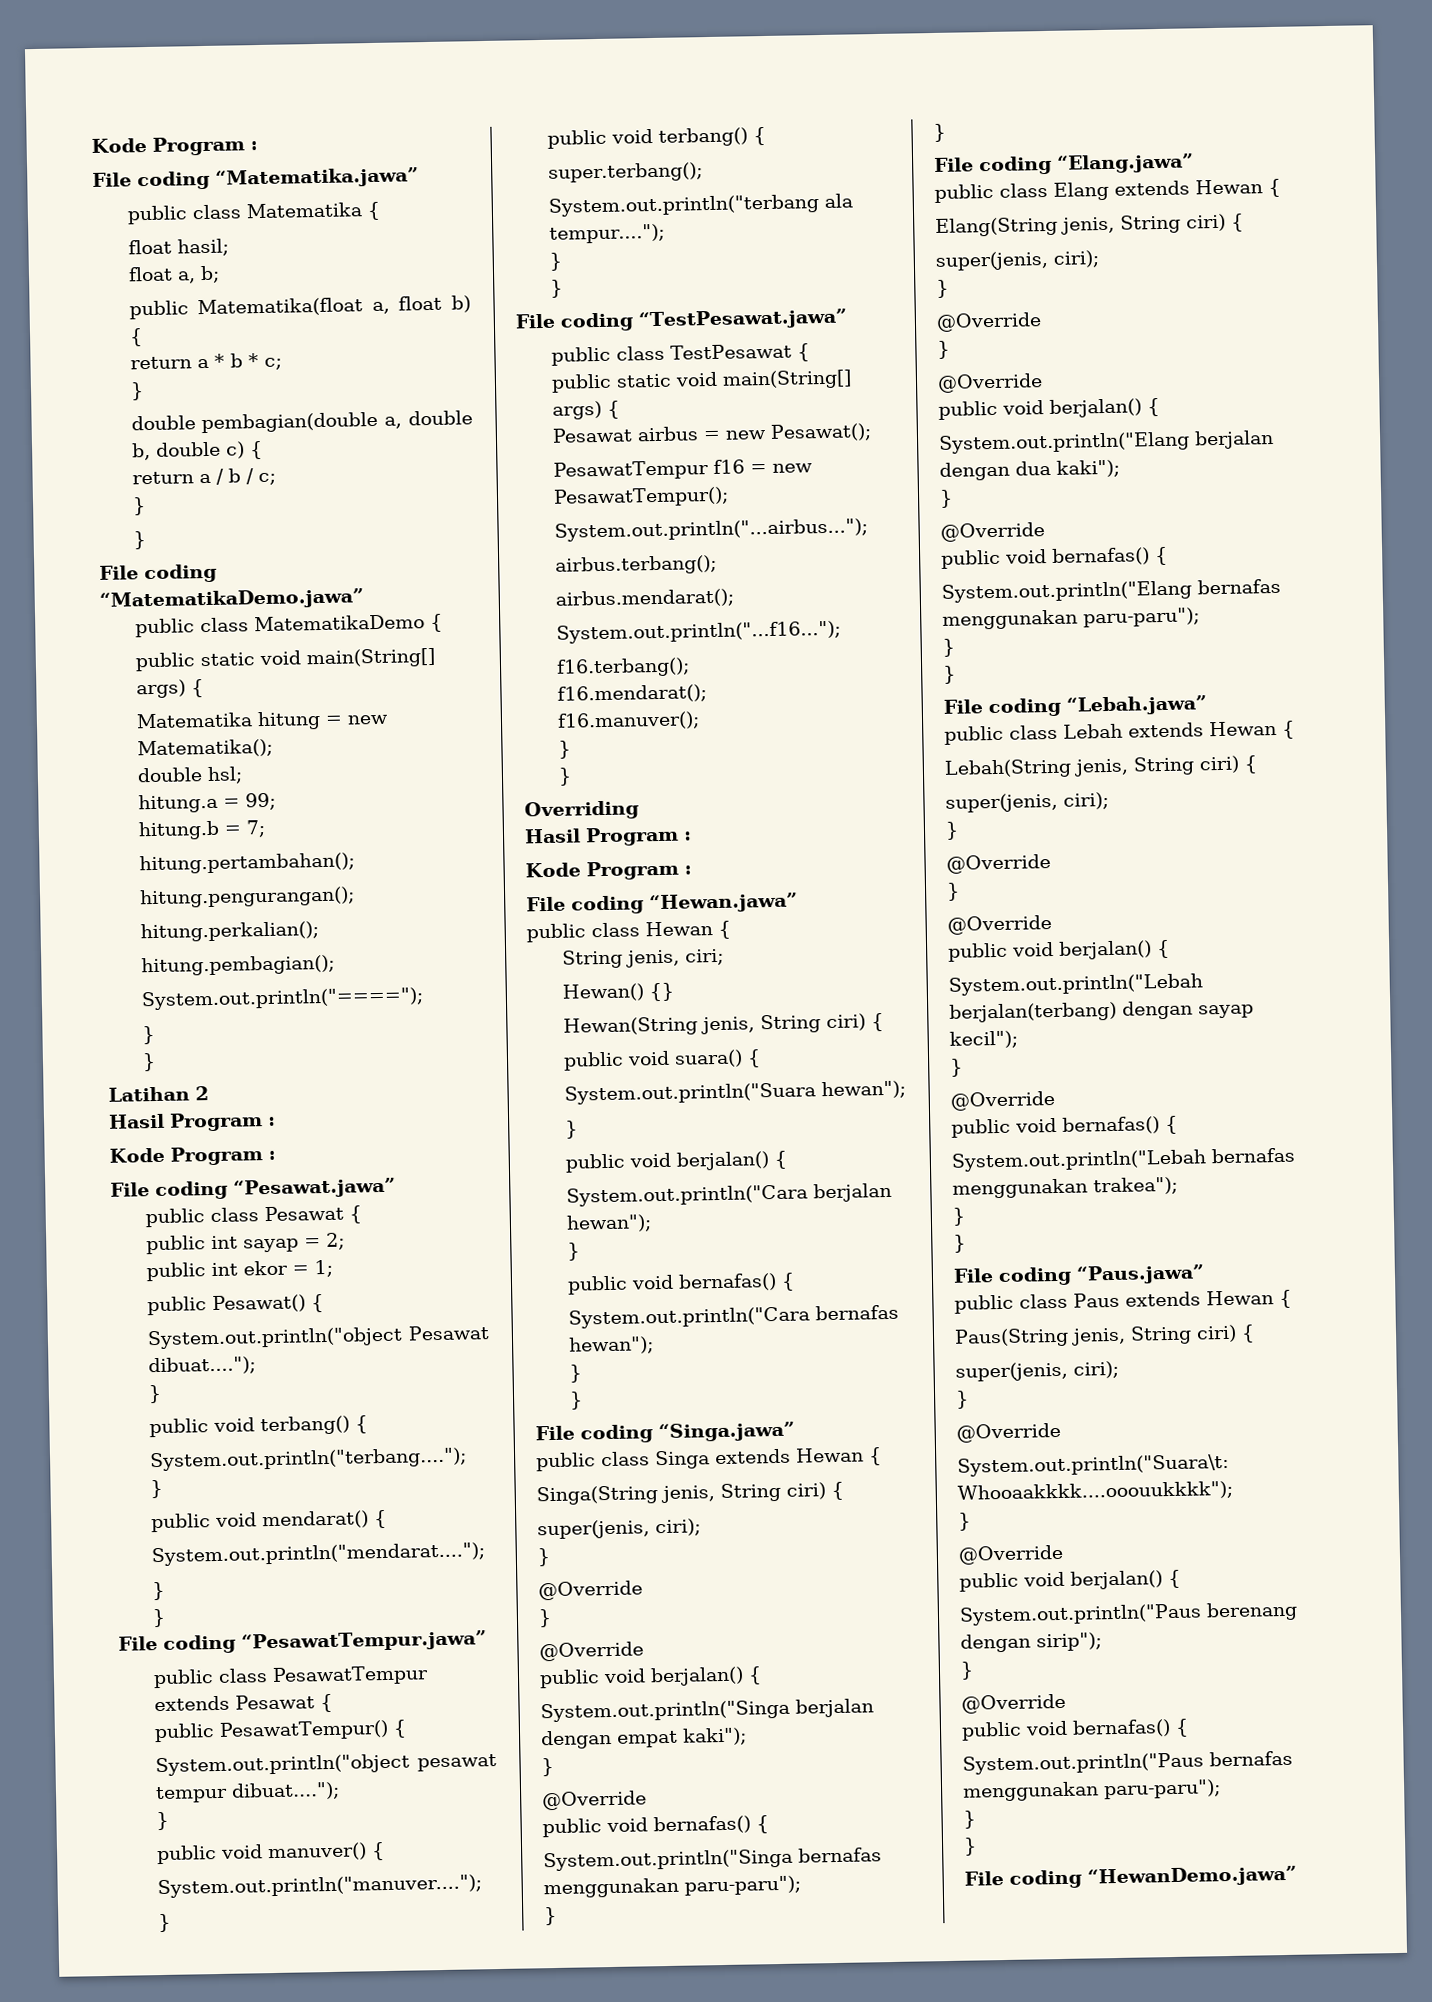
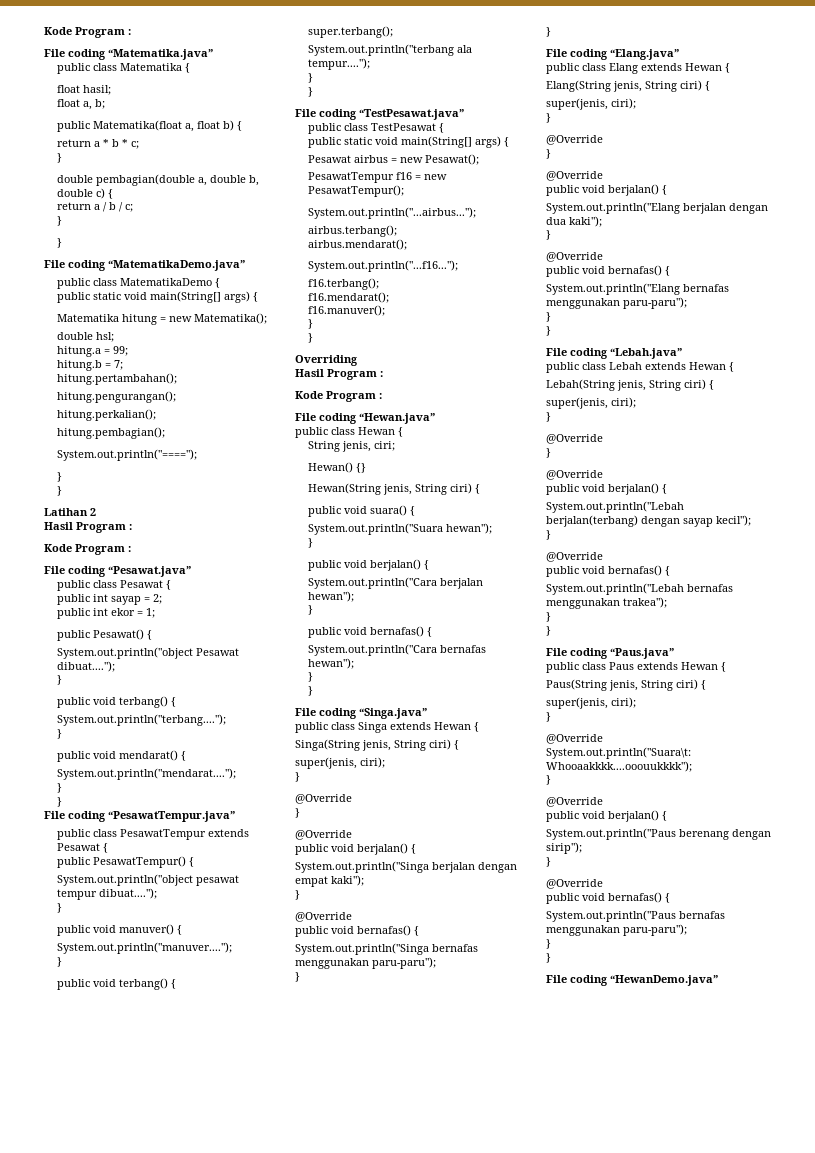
[91,136,258,156] [92,167,419,191] Kode Program : // File coding “Matematika.jawa” -> [44,27,131,38] [44,49,213,60] Kode Program : // File coding “Matematika.java”
[99,588,364,611] “MatematikaDemo.jawa” -> [108,260,245,271] “MatematikaDemo.java”
[233,1177,396,1199] “Pesawat.jawa” -> [108,566,191,577] “Pesawat.java”
[241,1630,487,1653] “PesawatTempur.jawa” -> [108,811,235,822] “PesawatTempur.java”
[638,308,848,331] “TestPesawat.jawa” -> [359,109,464,120] “TestPesawat.java”
[649,892,798,914] “Hewan.jawa” -> [359,413,435,424] “Hewan.java”
[658,1421,795,1443] “Singa.jawa” -> [359,708,427,719] “Singa.java”
[1057,153,1194,174] “Elang.jawa” -> [610,49,679,60] “Elang.java”
[1066,695,1207,716] “Lebah.jawa” -> [610,348,682,359] “Lebah.java”
[1076,1264,1205,1285] “Paus.jawa” -> [610,648,674,659] “Paus.java”
[1087,1865,1297,1888] “HewanDemo.jawa” -> [610,975,718,986] “HewanDemo.java”

